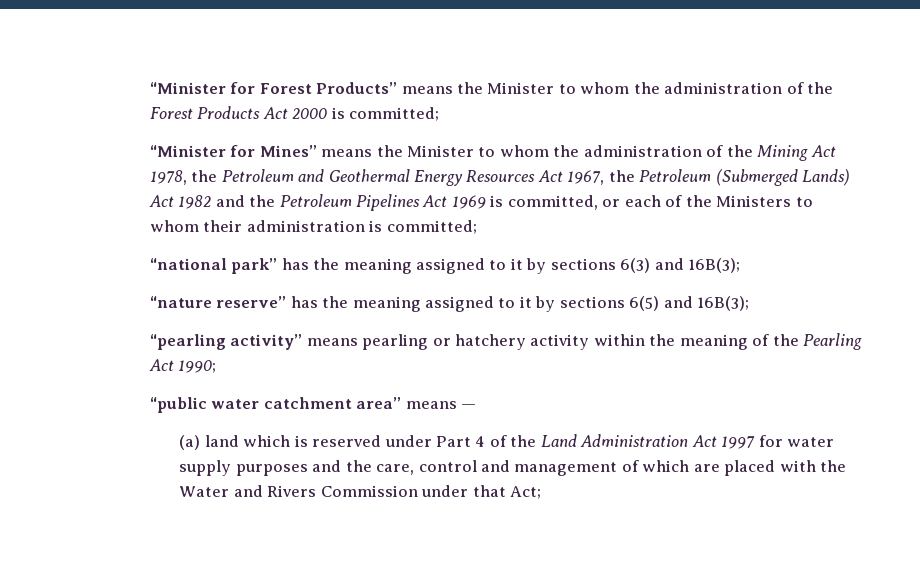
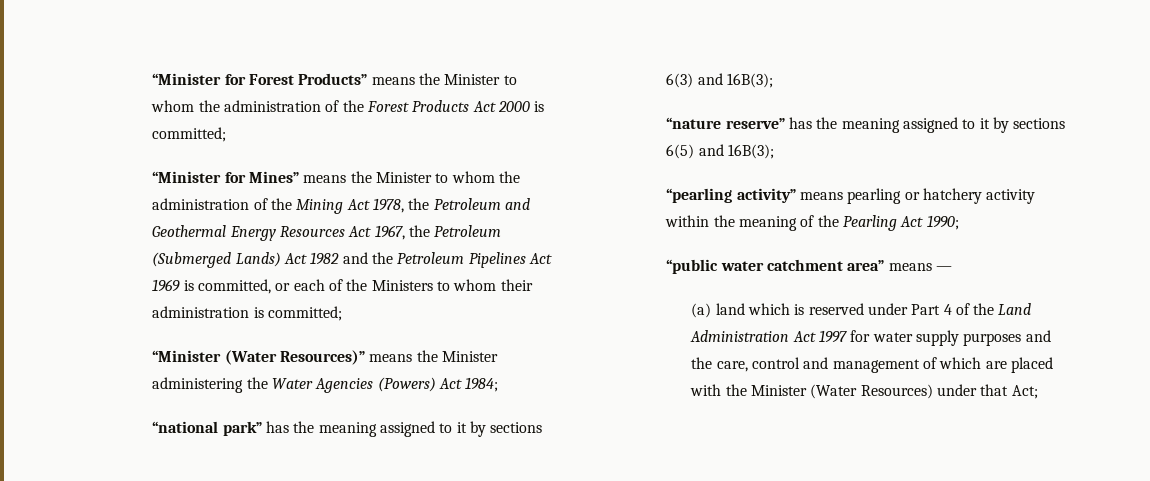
(477, 227) none -> [152,350,499,365] [152,377,499,393] // “Minister (Water Resources)” means the Minister administering the Water Agencies (Powers) Act 1984;
[179,485,418,497] Water and Rivers Commission -> [750,384,933,399] Minister (Water Resources)

